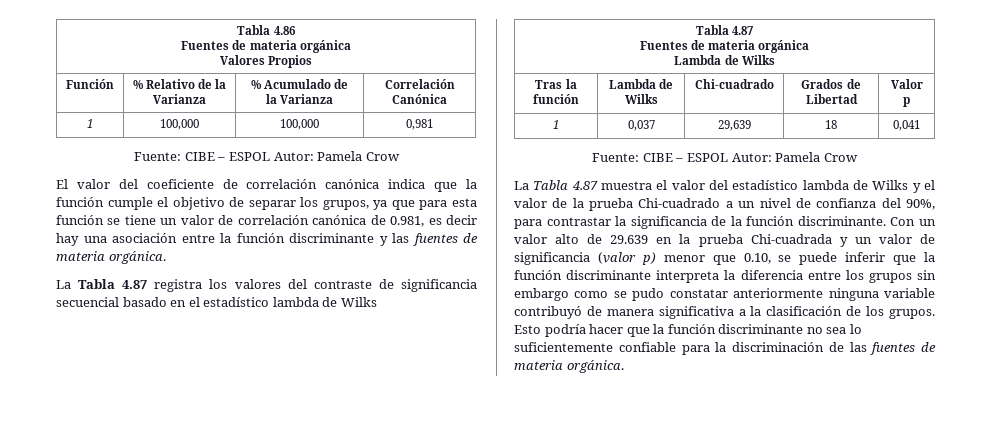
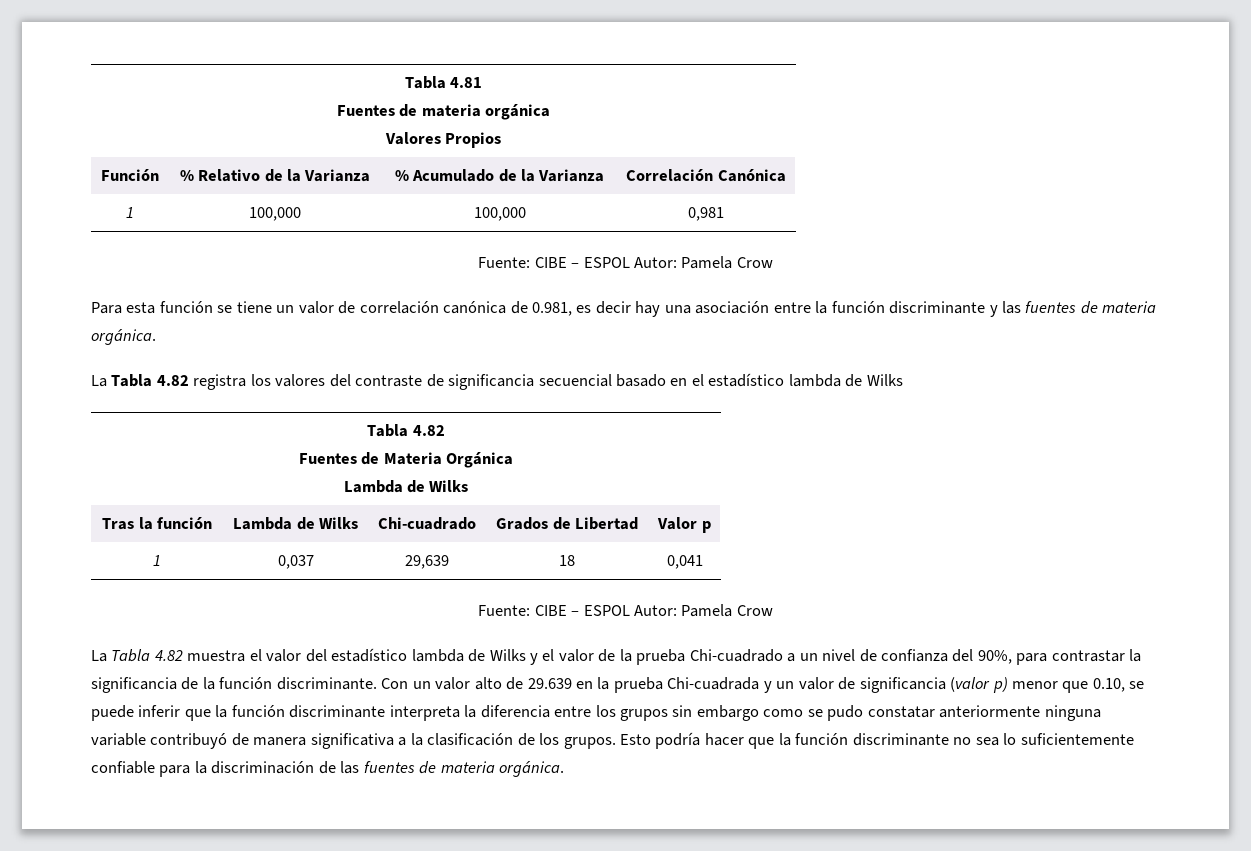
[237,25,296,35] Tabla 4.86 -> [404,76,483,89] Tabla 4.81
[56,179,478,192] [56,197,448,210] El valor del coeficiente de correlación canónica indica que la función cumple el objetivo de separar los grupos, ya que para -> [91,302,122,314] Para
[122,280,148,289] 4.87 -> [156,375,189,386] 4.82
[732,26,755,35] [639,40,810,53] 4.87 // Fuentes de materia orgánica -> [412,425,445,436] [298,452,514,468] 4.82 // Fuentes de Materia Orgánica
[571,181,598,190] 4.87 -> [154,650,183,661] 4.82

